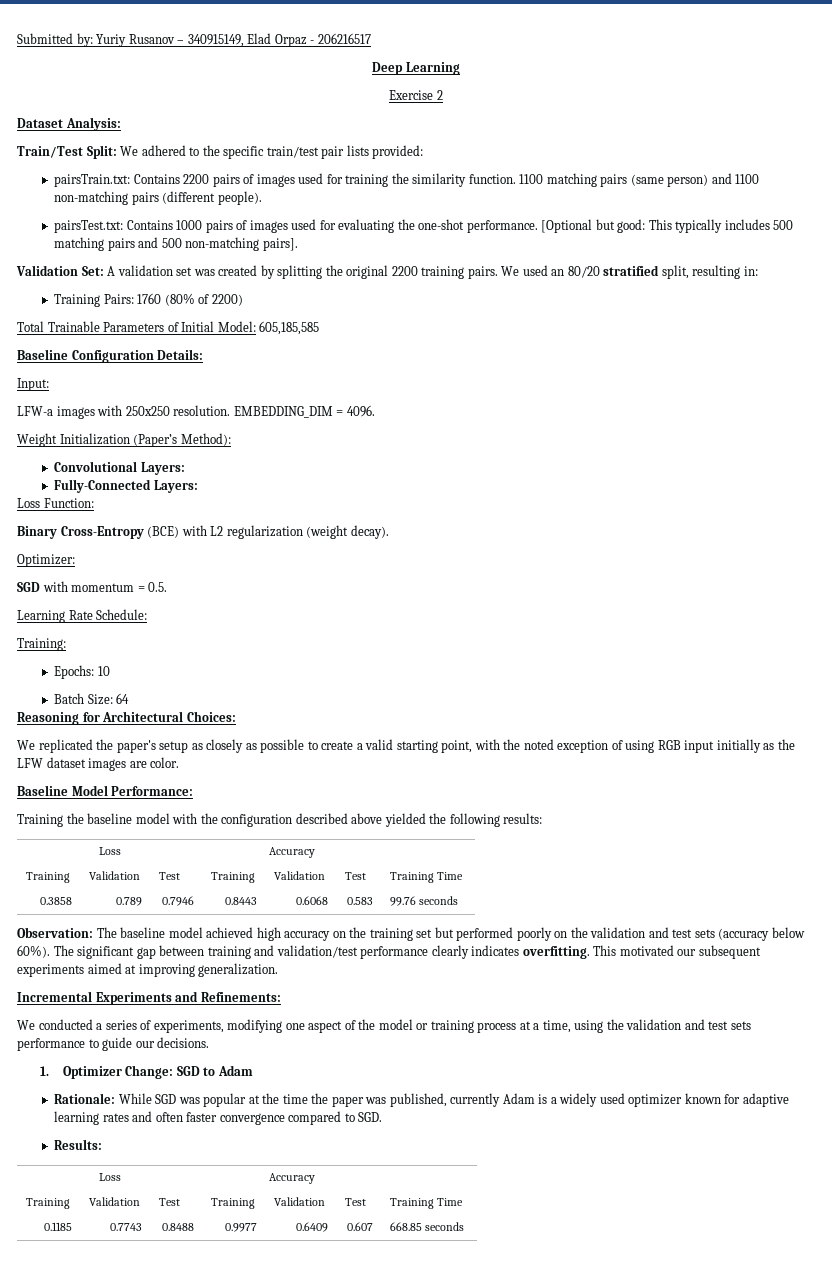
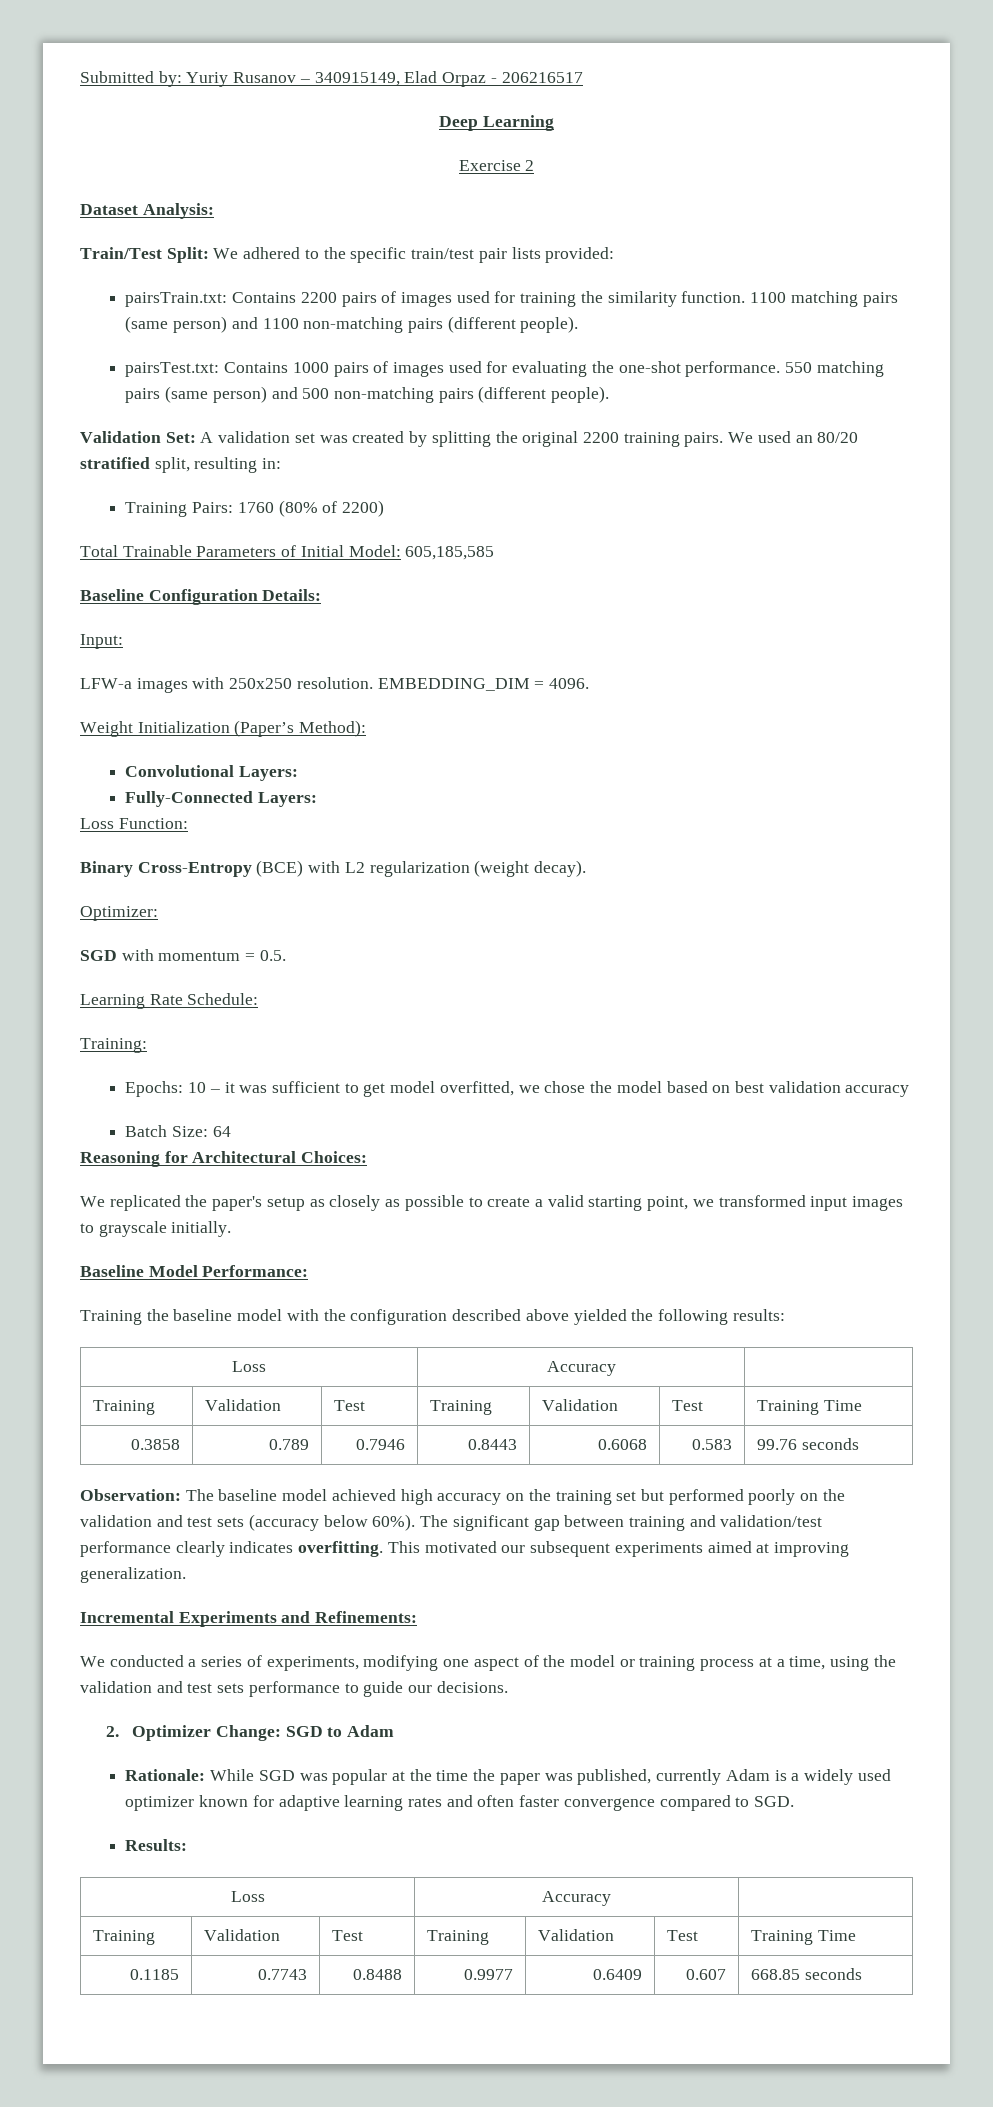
[541,219,794,233] [54,237,298,251] [Optional but good: This typically includes 500 matching pairs and 500 non-matching pairs]. -> [785,361,884,377] [125,386,610,403] 550 matching pairs (same person) and 500 non-matching pairs (different people).
(110, 671) none -> [209,1081,910,1097] – it was sufficient to get model overfitted, we chose the model based on best validation accuracy
[474,739,795,753] [17,757,180,771] with the noted exception of using RGB input initially as the LFW dataset images are color. -> [692,1195,904,1211] [80,1221,232,1237] we transformed input images to grayscale initially.
[39,1066,49,1076] 1. -> [106,1726,120,1737] 2.

